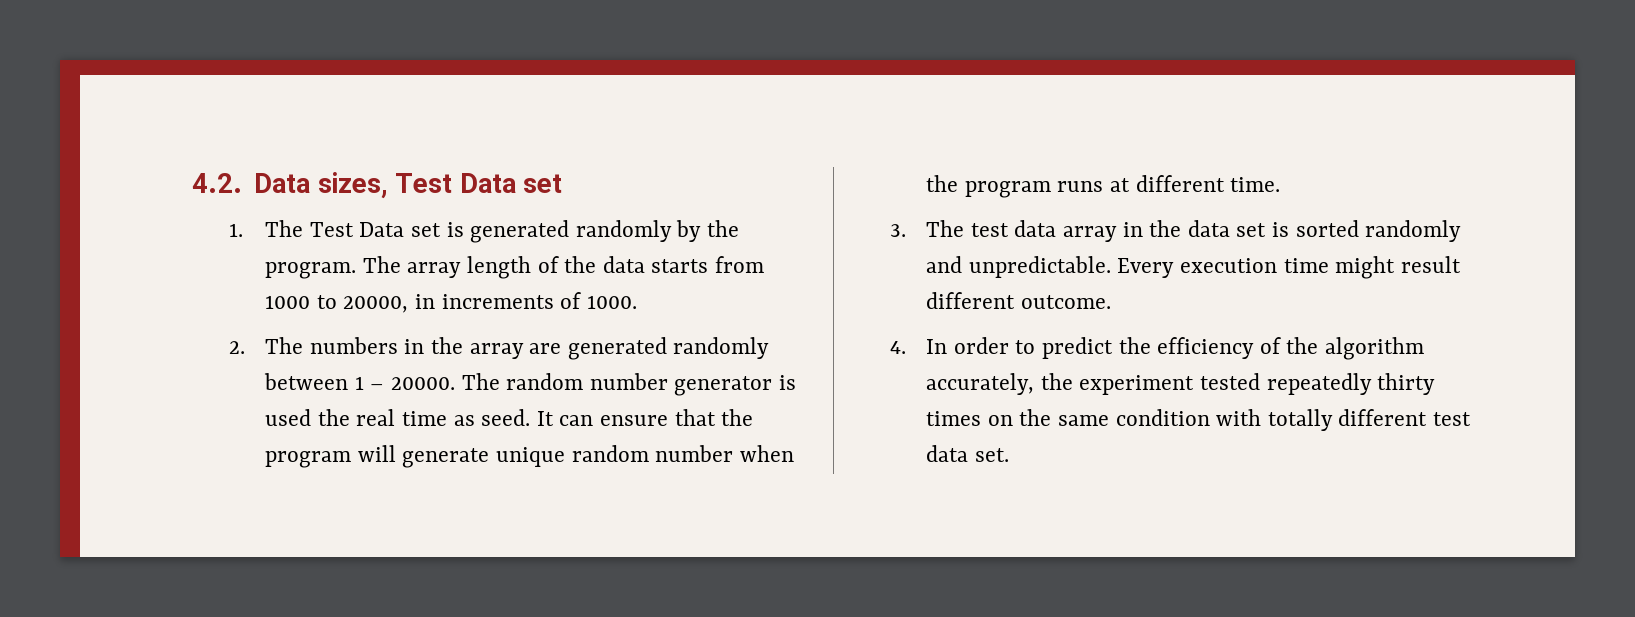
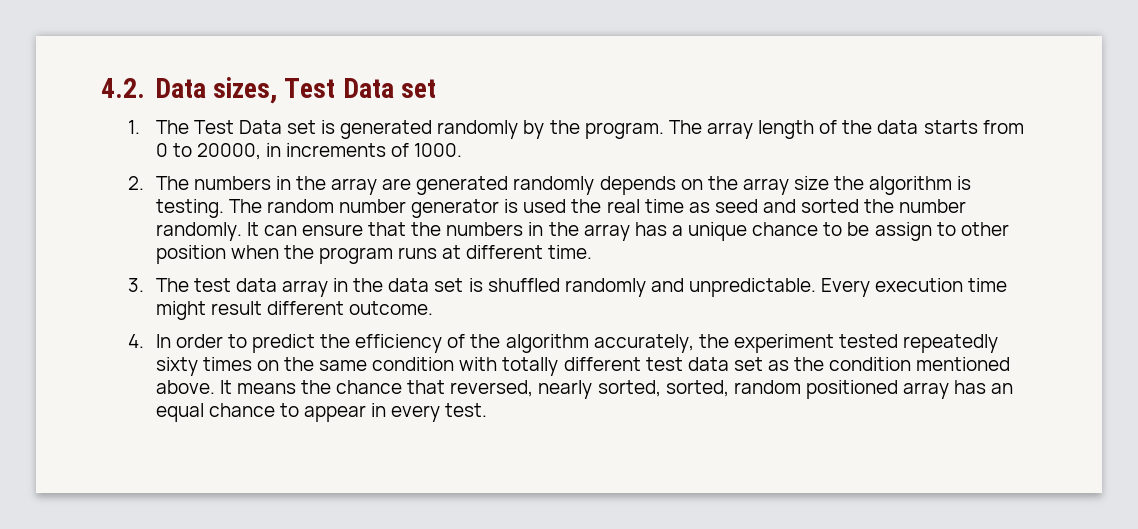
[265,295,311,309] 1000 -> [155,143,168,157] 0
[264,373,455,390] between 1 – 20000. -> [599,176,972,195] [155,199,224,218] depends on the array size the algorithm is testing.
[481,409,531,426] seed. -> [714,199,967,213] [155,222,242,241] seed and sorted the number randomly.
[265,445,734,468] program will generate unique random number -> [446,222,1009,241] [155,245,226,264] numbers in the array has a unique chance to be assign to other position
[1295,220,1359,237] sorted -> [487,278,560,292] shuffled
[1377,373,1436,395] thirty -> [155,357,198,376] sixty
[974,448,1009,462] set. -> [733,357,1011,371] [155,380,1014,399] [155,403,488,422] set as the condition mentioned above. It means the chance that reversed, nearly sorted, sorted, random positioned array has an equal chance to appear in every test.

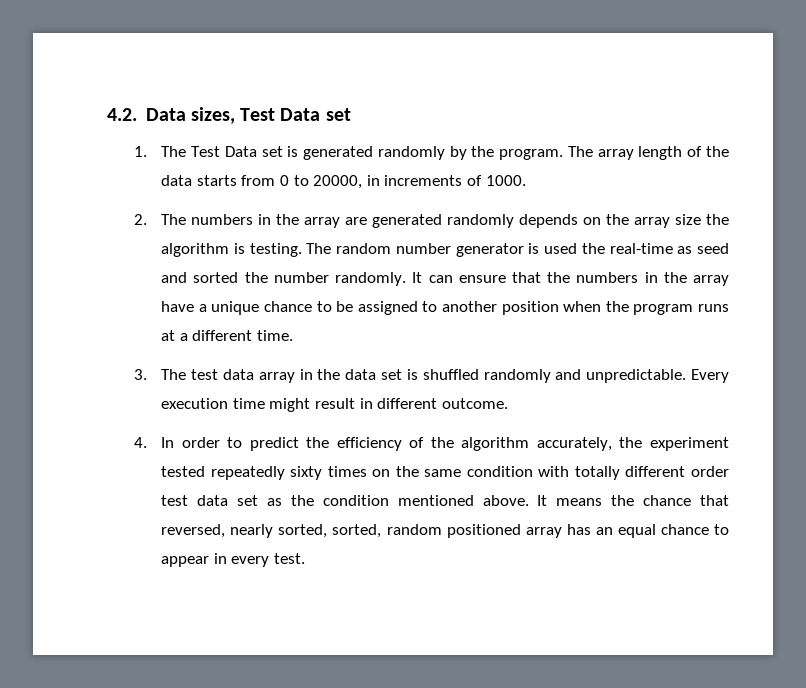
[606,199,684,213] real time -> [609,243,673,254] real-time
[634,222,667,236] has -> [161,301,195,312] have
[874,222,1009,241] assign to other -> [357,301,498,315] assigned to another
(462, 252) none -> [179,333,188,341] a
(262, 308) none -> [359,398,373,409] in
(641, 364) none -> [691,466,729,477] order

